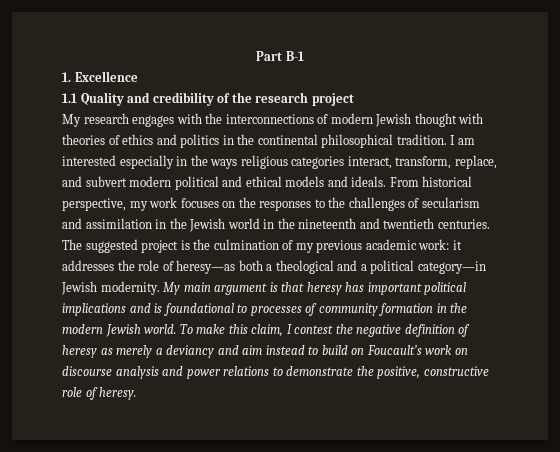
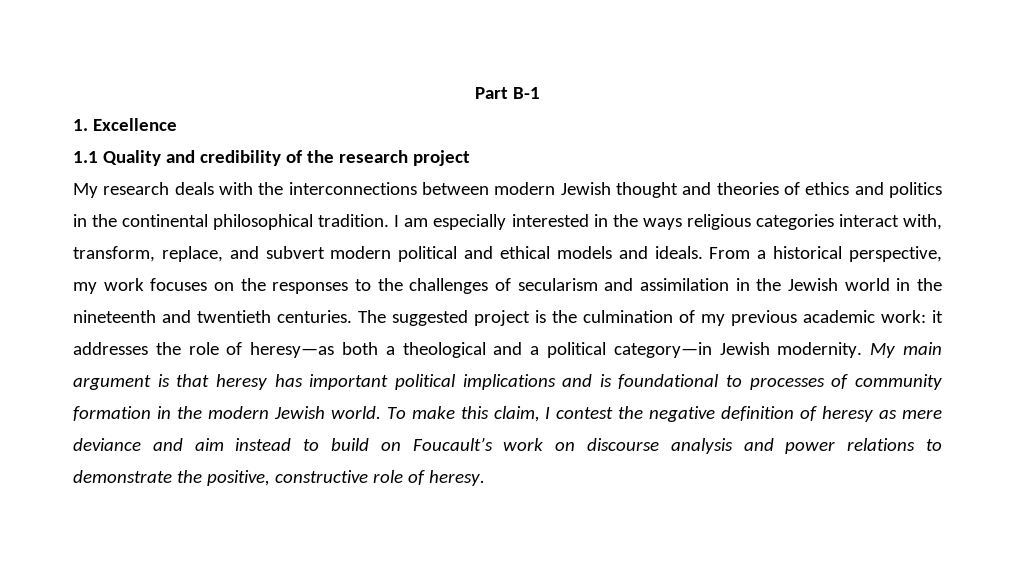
[132,115,175,127] engages -> [174,182,214,195] deals
[317,114,329,124] of -> [422,182,490,195] between
[458,113,484,124] with -> [682,182,712,195] and
[62,155,174,169] interested especially -> [433,214,589,230] especially interested
[347,156,392,169] interact, -> [838,214,942,230] interact with,
(419, 182) none -> [757,250,767,259] a
[116,345,215,358] merely a deviancy -> [902,409,943,419] [73,438,141,451] mere deviance

